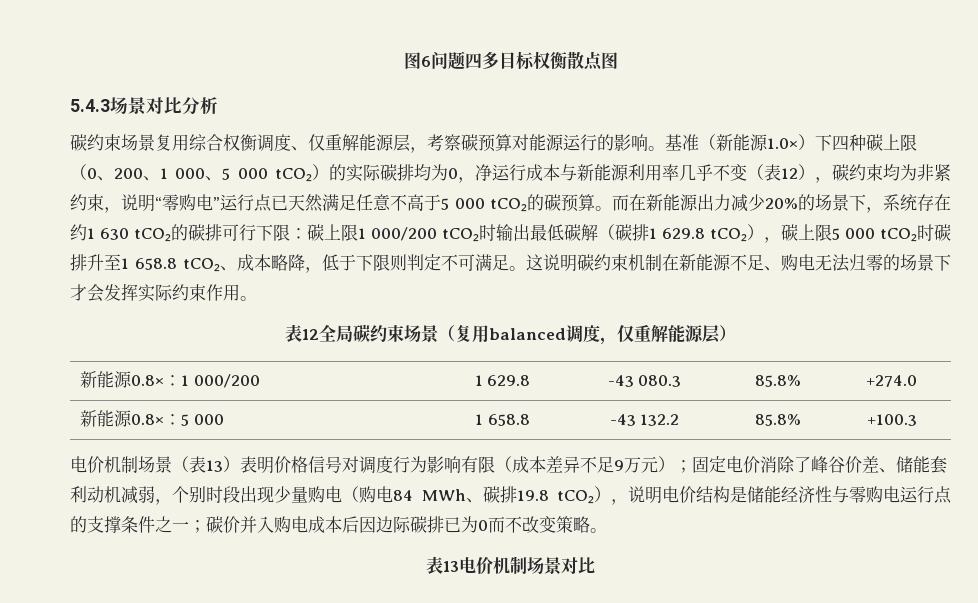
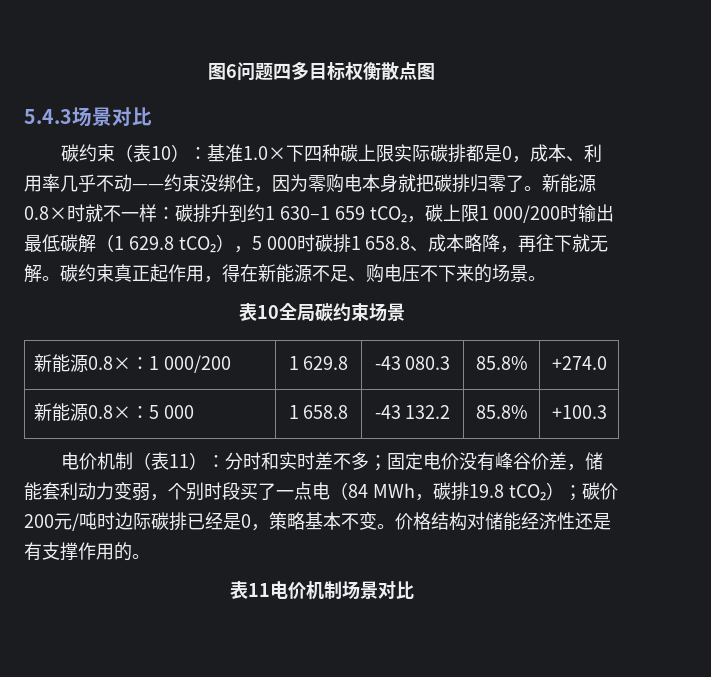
[182,97,218,115] [70,134,917,153] [70,164,951,183] [70,194,951,213] [70,224,307,242] 分析 // 碳约束场景复用综合权衡调度、仅重解能源层，考察碳预算对能源运行的影响。基准（新能源1.0×）下四种碳上限（0、200、1 000、5 000 tCO₂）的实际碳排均为0，净运行成本与新能源利用率几乎不变（表12），碳约束均为非紧约束，说明“零购电”运行点已天然满足任意不高于5 000 tCO₂的碳预算。而在新能源出力减少20%的场景下，系统存在约1 630 tCO₂的碳排可行下限： -> [60,144,602,163] [24,174,596,193] [24,204,425,223] // 碳约束（表10）：基准1.0×下四种碳上限实际碳排都是0，成本、利用率几乎不动——约束没绑住，因为零购电本身就把碳排归零了。新能源0.8×时就不一样：碳排升到约1 630–1 659 tCO₂，
[442,228,479,242] tCO₂ -> (561, 214) none
[615,224,649,241] 碳排 -> (114, 243) none
[781,224,951,242] [70,254,220,272] 碳上限5 000 tCO₂时碳排升至1 658.8 tCO₂ -> [251,234,411,253] 5 000时碳排1 658.8
[321,254,662,272] 低于下限则判定不可满足。这说明碳约束机制 -> [518,234,609,253] [24,264,240,283] 再往下就无解。碳约束真正起作用，得
[815,254,951,272] [70,283,257,302] [285,324,319,342] 无法归零的场景下才会发挥实际约束作用。 // 表12 -> [402,264,546,283] [238,303,279,321] 压不下来的场景。 // 表10
[438,324,736,345] （复用balanced调度，仅重解能源层） -> (405, 312) none
[138,456,675,474] 场景（表13）表明价格信号对调度行为影响有限（成本差异不足9万元） -> [132,452,369,470] （表11）：分时和实时差不多
[760,456,811,473] 消除了 -> [458,452,495,471] 没有
[879,468,896,473] 、 -> [566,464,585,471] ，
[104,486,138,504] 机减 -> [96,482,132,500] 力变
[240,486,393,503] 出现少量购电（购电 -> [240,482,348,500] 买了一点电（
[465,498,483,503] 、 -> [414,494,433,501] ，
[610,486,952,505] [70,516,607,534] [426,556,459,574] ，说明电价结构是储能经济性与零购电运行点的支撑条件之一；碳价并入购电成本后因边际碳排已为0而不改变策略。 // 表13 -> [563,482,618,501] [24,512,611,531] [24,542,150,561] [229,581,270,599] ；碳价200元/吨时边际碳排已经是0，策略基本不变。价格结构对储能经济性还是有支撑作用的。 // 表11

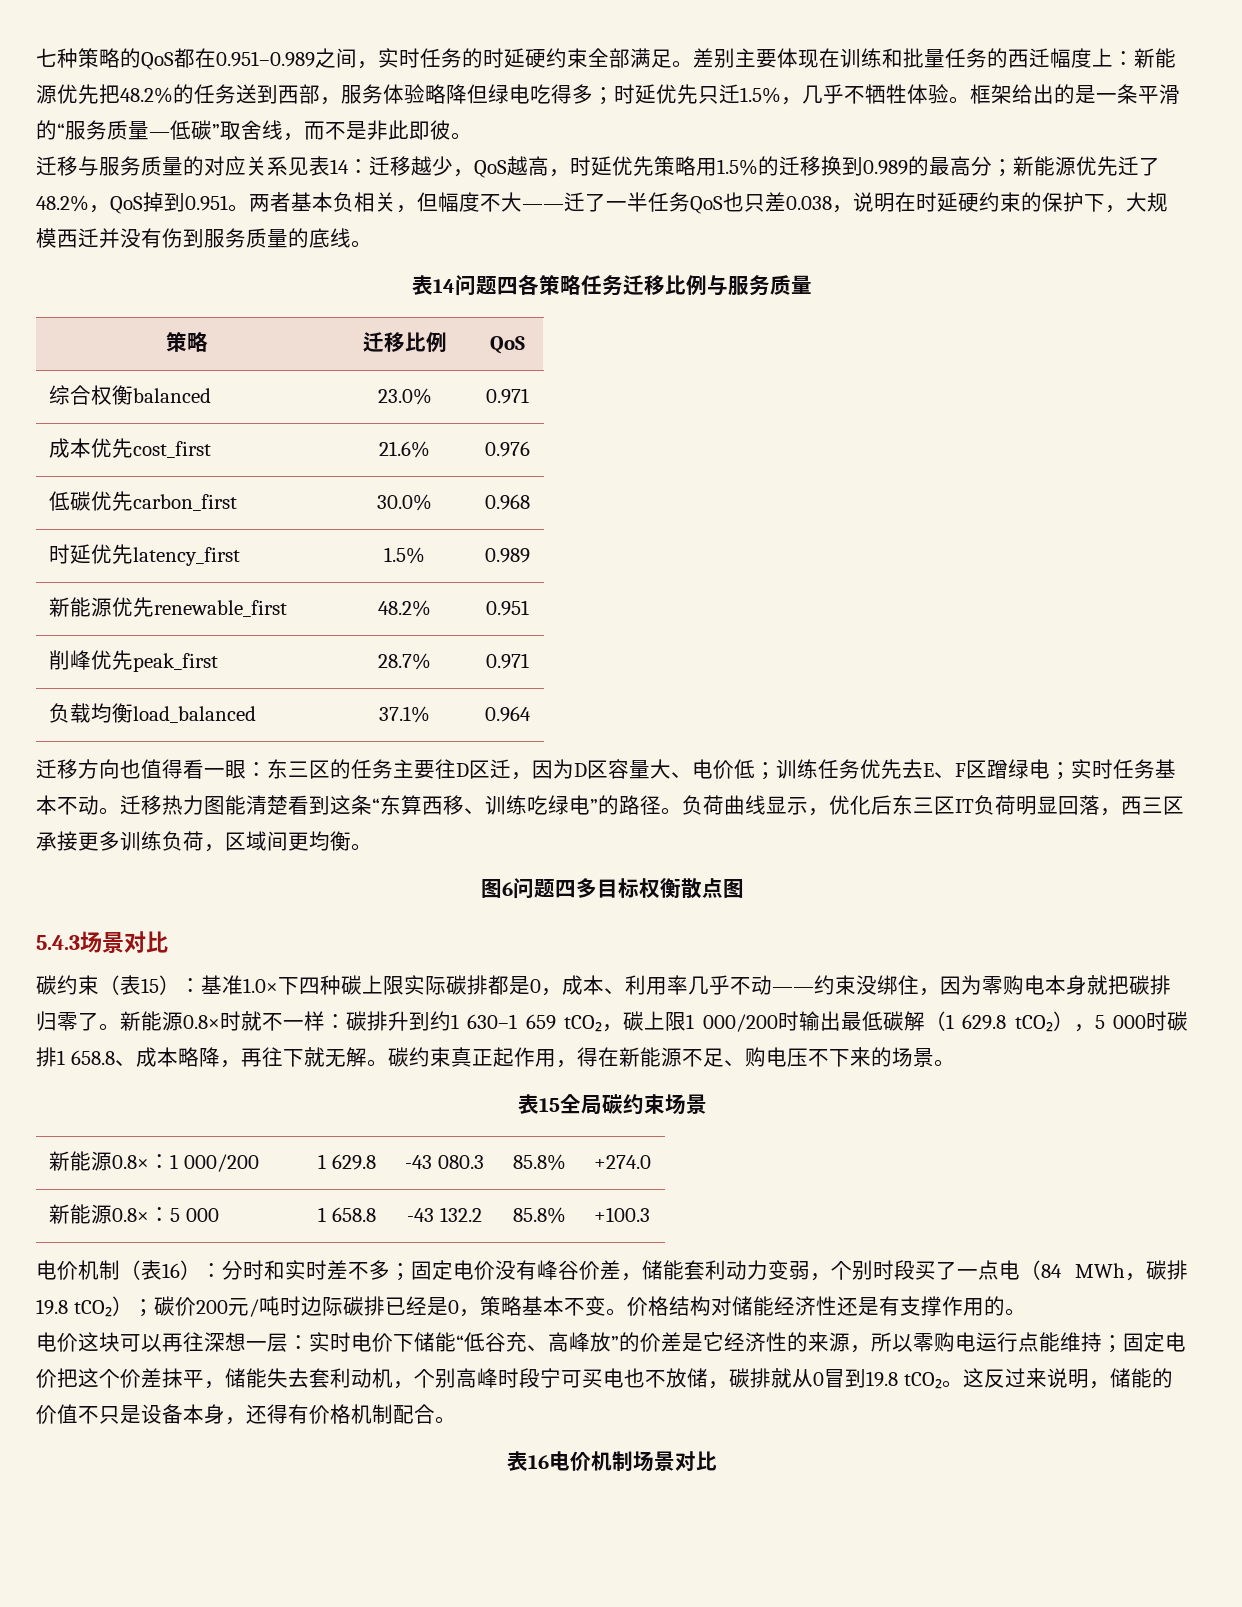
(208, 71) none -> [36,48,1176,70] [36,84,1180,105] [36,120,472,141] [36,156,1160,178] [36,192,1168,214] [36,228,372,248] [412,274,812,296] [166,331,208,352] [362,332,447,352] [490,336,525,354] [49,385,212,405] [377,388,432,405] [486,388,529,404] [49,438,212,458] [379,441,430,458] [485,441,530,457] [49,491,238,511] [377,494,432,511] [485,494,530,510] [49,544,241,566] [384,547,425,564] [485,548,530,563] [49,597,288,617] [378,600,431,617] [486,600,529,616] [49,650,219,672] [378,653,431,670] [486,653,529,669] [49,703,257,723] [379,706,430,723] [485,706,531,722] [36,759,1176,780] [36,795,1184,816] [36,831,372,852] 七种策略的QoS都在0.951–0.989之间，实时任务的时延硬约束全部满足。差别主要体现在训练和批量任务的西迁幅度上：新能源优先把48.2%的任务送到西部，服务体验略降但绿电吃得多；时延优先只迁1.5%，几乎不牺牲体验。框架给出的是一条平滑的“服务质量—低碳”取舍线，而不是非此即彼。 // 迁移与服务质量的对应关系见表14：迁移越少，QoS越高，时延优先策略用1.5%的迁移换到0.989的最高分；新能源优先迁了48.2%，QoS掉到0.951。两者基本负相关，但幅度不大——迁了一半任务QoS也只差0.038，说明在时延硬约束的保护下，大规模西迁并没有伤到服务质量的底线。 // 表14问题四各策略任务迁移比例与服务质量 // 策略 | 迁移比例 | QoS // 综合权衡balanced | 23.0% | 0.971 // 成本优先cost_first | 21.6% | 0.976 // 低碳优先carbon_first | 30.0% | 0.968 // 时延优先latency_first | 1.5% | 0.989 // 新能源优先renewable_first | 48.2% | 0.951 // 削峰优先peak_first | 28.7% | 0.971 // 负载均衡load_balanced | 37.1% | 0.964 // 迁移方向也值得看一眼：东三区的任务主要往D区迁，因为D区容量大、电价低；训练任务优先去E、F区蹭绿电；实时任务基本不动。迁移热力图能清楚看到这条“东算西移、训练吃绿电”的路径。负荷曲线显示，优化后东三区IT负荷明显回落，西三区承接更多训练负荷，区域间更均衡。 //
[150,146,171,160] 10 -> [141,978,159,993] 15
[256,305,279,319] 10 -> [538,1098,560,1112] 15
[168,454,189,468] 11 -> [162,1263,180,1278] 16
[229,581,270,599] // 表11 -> [36,1332,1186,1353] [36,1368,1173,1389] [36,1404,456,1425] [507,1451,549,1471] // 电价这块可以再往深想一层：实时电价下储能“低谷充、高峰放”的价差是它经济性的来源，所以零购电运行点能维持；固定电价把这个价差抹平，储能失去套利动机，个别高峰时段宁可买电也不放储，碳排就从0冒到19.8 tCO₂。这反过来说明，储能的价值不只是设备本身，还得有价格机制配合。 // 表16

